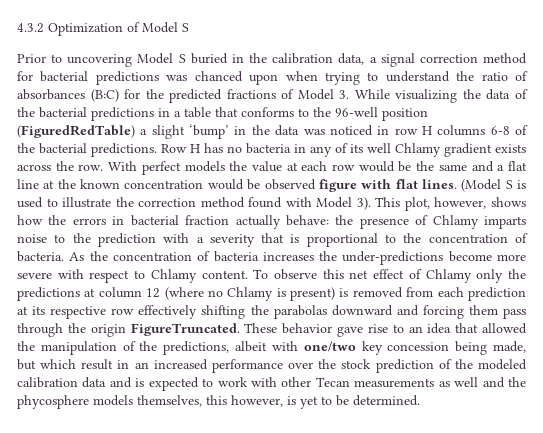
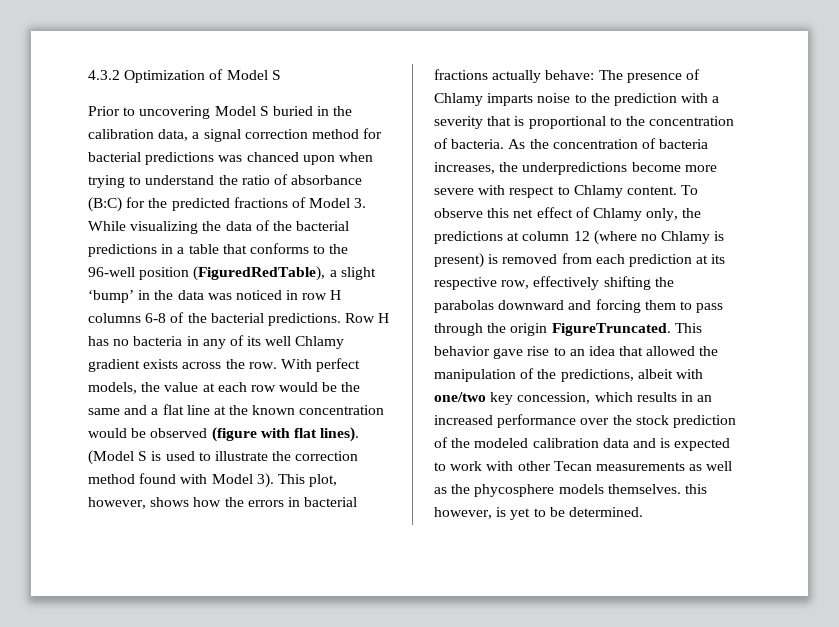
[17,89,85,100] absorbances -> [291,175,363,185] absorbance
[17,125,135,138] (FiguredRedTable) -> [193,266,326,281] (FiguredRedTable),
[184,161,225,172] models -> [88,382,137,394] models,
[318,179,357,192] figure -> [211,427,257,442] (figure
[421,179,457,189] lines. -> [320,427,360,442] lines).
[185,215,230,225] fraction -> [434,69,488,80] fractions
[335,215,354,225] the -> [598,70,623,80] The
[262,251,444,265] increases the under-predictions -> [434,162,628,175] increases, the underpredictions
[476,269,504,283] only -> [646,208,679,221] only,
[111,308,135,315] row -> [501,280,530,289] row,
(498, 310) none -> [679,301,692,310] to
[244,323,278,333] These -> [674,323,702,333] This
[387,341,526,355] [17,359,114,370] concession being made, but which result -> [517,392,677,404] concession, which results
[482,377,505,388] and -> [434,487,447,494] as
[137,395,202,407] themselves, -> [607,484,681,494] themselves.

